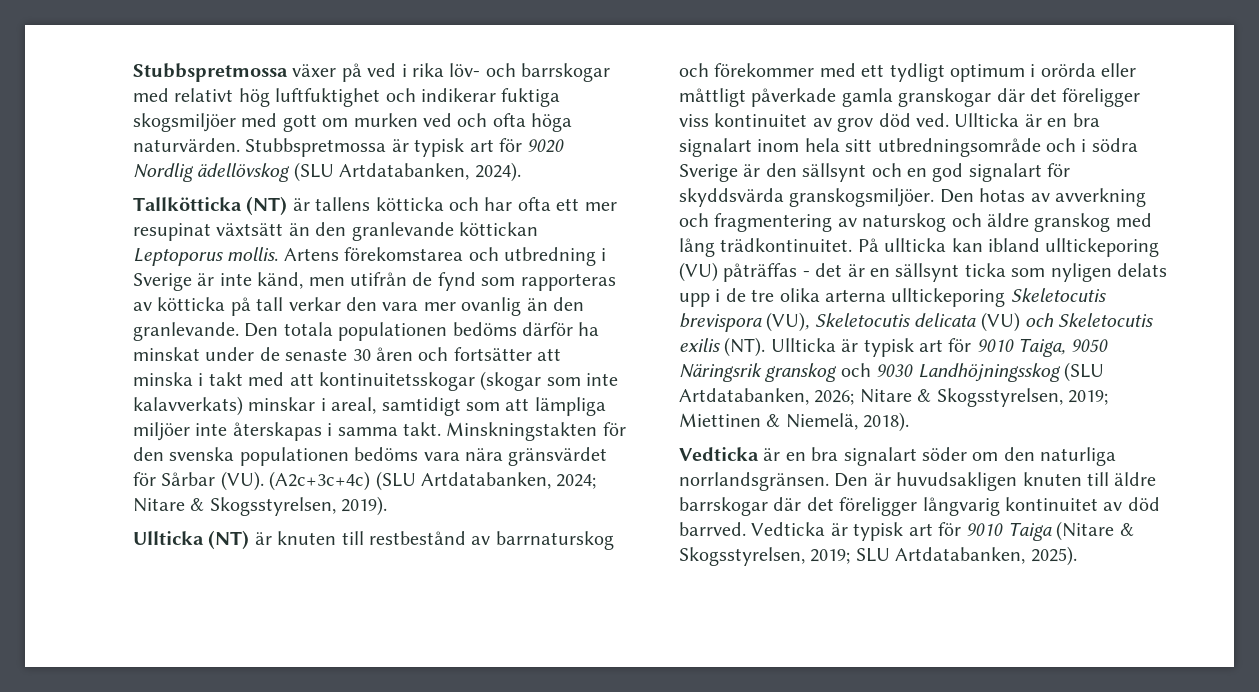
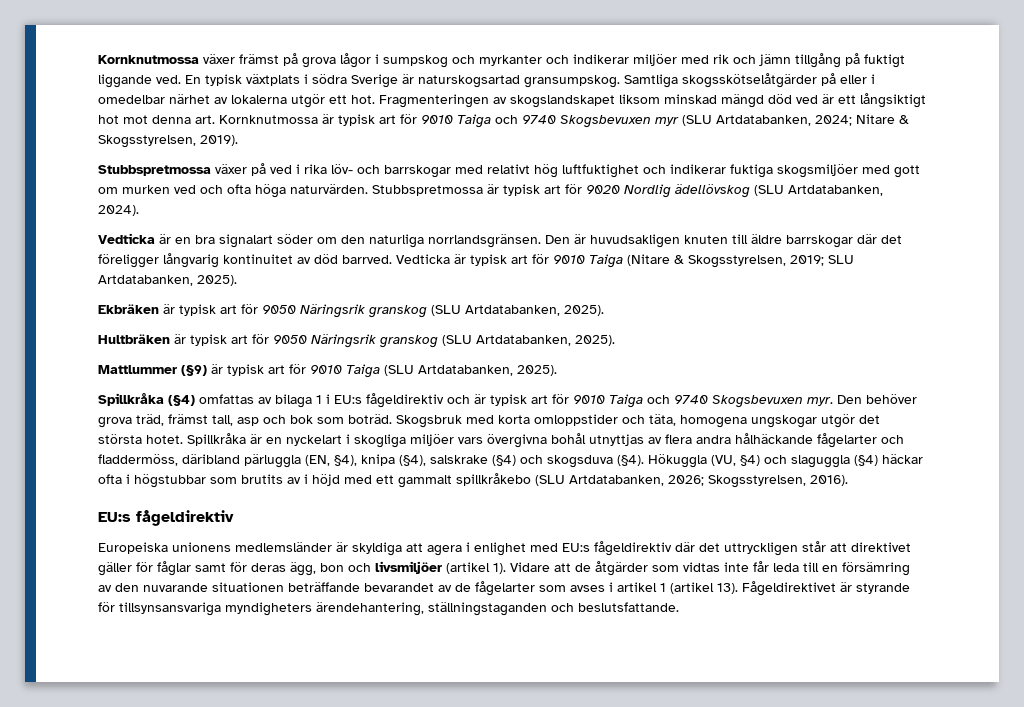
(133, 72) none -> [98,53,905,68] [98,73,875,88] [98,93,926,108] [98,114,909,128] [98,135,238,148] Kornknutmossa växer främst på grova lågor i sumpskog och myrkanter och indikerar miljöer med rik och jämn tillgång på fuktigt liggande ved. En typisk växtplats i södra Sverige är naturskogsartad gransumpskog. Samtliga skogsskötselåtgärder på eller i omedelbar närhet av lokalerna utgör ett hot. Fragmenteringen av skogslandskapet liksom minskad mängd död ved är ett långsiktigt hot mot denna art. Kornknutmossa är typisk art för 9010 Taiga och 9740 Skogsbevuxen myr (SLU Artdatabanken, 2024; Nitare & Skogsstyrelsen, 2019). //
[133,196,617,216] [133,222,538,241] [133,247,607,266] [133,272,616,291] [133,297,584,316] [133,322,600,341] [133,347,562,361] [133,371,619,391] [133,396,606,416] [133,422,626,441] [133,447,608,466] [133,471,597,491] [133,496,388,516] [133,530,614,550] [679,63,1137,82] [679,88,1141,107] [679,113,1100,132] [679,138,1138,157] [679,163,1071,182] [679,188,1146,207] [679,213,1152,232] [679,238,1160,257] [679,262,1167,282] [679,288,1106,307] [679,312,1154,332] [679,337,1108,357] [679,362,1104,382] [679,388,1108,407] [679,412,910,432] // Tallkötticka (NT) är tallens kötticka och har ofta ett mer resupinat växtsätt än den granlevande köttickan Leptoporus mollis. Artens förekomstarea och utbredning i Sverige är inte känd, men utifrån de fynd som rapporteras av kötticka på tall verkar den vara mer ovanlig än den granlevande. Den totala populationen bedöms därför ha minskat under de senaste 30 åren och fortsätter att minska i takt med att kontinuitetsskogar (skogar som inte kalavverkats) minskar i areal, samtidigt som att lämpliga miljöer inte återskapas i samma takt. Minskningstakten för den svenska populationen bedöms vara nära gränsvärdet för Sårbar (VU). (A2c+3c+4c) (SLU Artdatabanken, 2024; Nitare & Skogsstyrelsen, 2019). // Ullticka (NT) är knuten till restbestånd av barrnaturskog och förekommer med ett tydligt optimum i orörda eller måttligt påverkade gamla granskogar där det föreligger viss kontinuitet av grov död ved. Ullticka är en bra signalart inom hela sitt utbredningsområde och i södra Sverige är den sällsynt och en god signalart för skyddsvärda granskogsmiljöer. Den hotas av avverkning och fragmentering av naturskog och äldre granskog med lång trädkontinuitet. På ullticka kan ibland ulltickeporing (VU) påträffas - det är en sällsynt ticka som nyligen delats upp i de tre olika arterna ulltickeporing Skeletocutis brevispora (VU), Skeletocutis delicata (VU) och Skeletocutis exilis (NT). Ullticka är typisk art för 9010 Taiga, 9050 Näringsrik granskog och 9030 Landhöjningsskog (SLU Artdatabanken, 2026; Nitare & Skogsstyrelsen, 2019; Miettinen & Niemelä, 2018). -> (139, 210) none
(1077, 556) none -> [98,304,604,318] [98,334,615,348] [98,364,557,378] [98,393,917,408] [98,414,880,428] [98,433,904,448] [98,454,923,468] [98,473,848,488] [98,510,234,526] [98,541,911,556] [98,561,910,576] [98,581,910,596] [98,602,679,616] // Ekbräken är typisk art för 9050 Näringsrik granskog (SLU Artdatabanken, 2025). // Hultbräken är typisk art för 9050 Näringsrik granskog (SLU Artdatabanken, 2025). // Mattlummer (§9) är typisk art för 9010 Taiga (SLU Artdatabanken, 2025). // Spillkråka (§4) omfattas av bilaga 1 i EU:s fågeldirektiv och är typisk art för 9010 Taiga och 9740 Skogsbevuxen myr. Den behöver grova träd, främst tall, asp och bok som boträd. Skogsbruk med korta omloppstider och täta, homogena ungskogar utgör det största hotet. Spillkråka är en nyckelart i skogliga miljöer vars övergivna bohål utnyttjas av flera andra hålhäckande fågelarter och fladdermöss, däribland pärluggla (EN, §4), knipa (§4), salskrake (§4) och skogsduva (§4). Hökuggla (VU, §4) och slaguggla (§4) häckar ofta i högstubbar som brutits av i höjd med ett gammalt spillkråkebo (SLU Artdatabanken, 2026; Skogsstyrelsen, 2016). // EU:s fågeldirektiv // Europeiska unionens medlemsländer är skyldiga att agera i enlighet med EU:s fågeldirektiv där det uttryckligen står att direktivet gäller för fåglar samt för deras ägg, bon och livsmiljöer (artikel 1). Vidare att de åtgärder som vidtas inte får leda till en försämring av den nuvarande situationen beträffande bevarandet av de fågelarter som avses i artikel 1 (artikel 13). Fågeldirektivet är styrande för tillsynsansvariga myndigheters ärendehantering, ställningstaganden och beslutsfattande.

